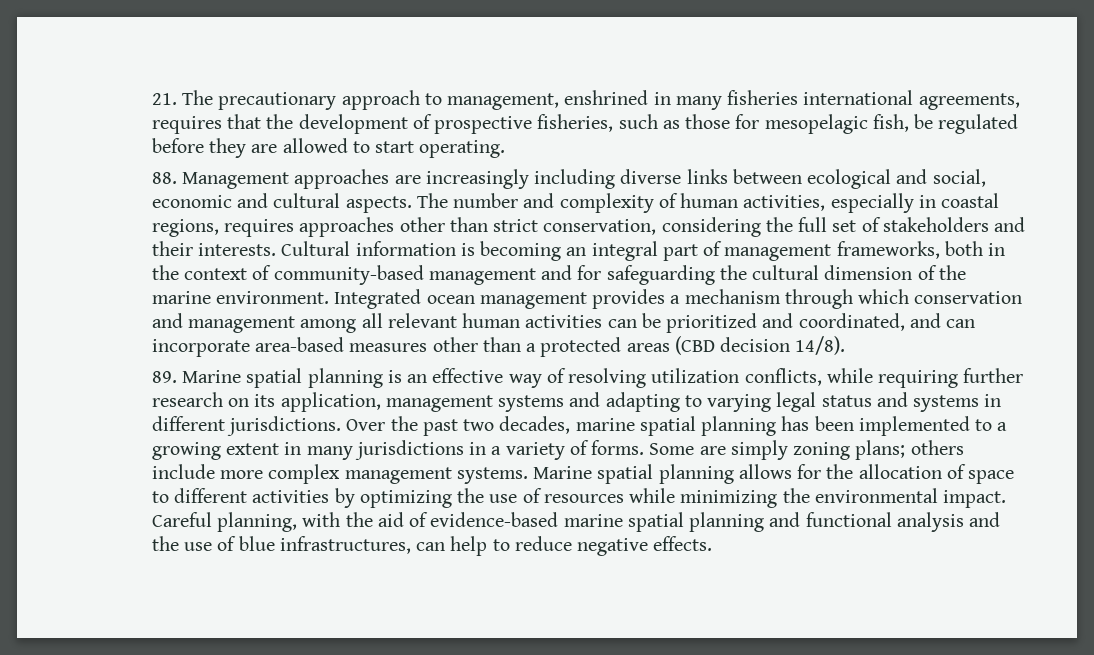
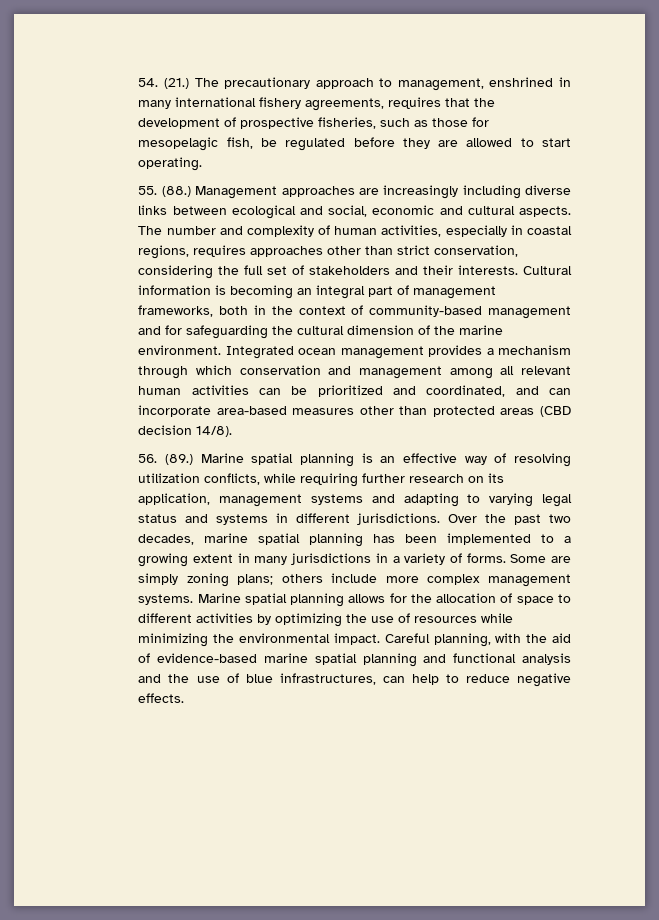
[151,93,177,105] 21. -> [138,78,189,89] 54. (21.)
[727,90,914,105] fisheries international -> [175,97,302,109] international fishery
[151,172,177,184] 88. -> [138,186,191,197] 55. (88.)
[526,343,537,352] a -> (428, 410) none
[151,371,177,383] 89. -> [138,454,194,465] 56. (89.)

